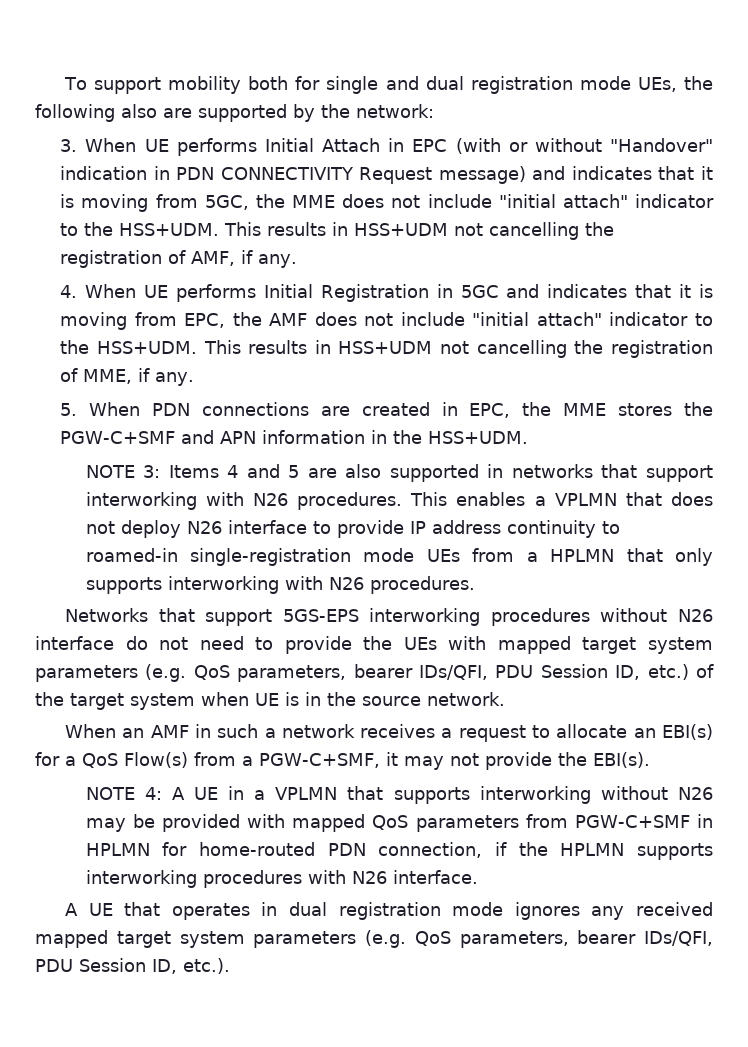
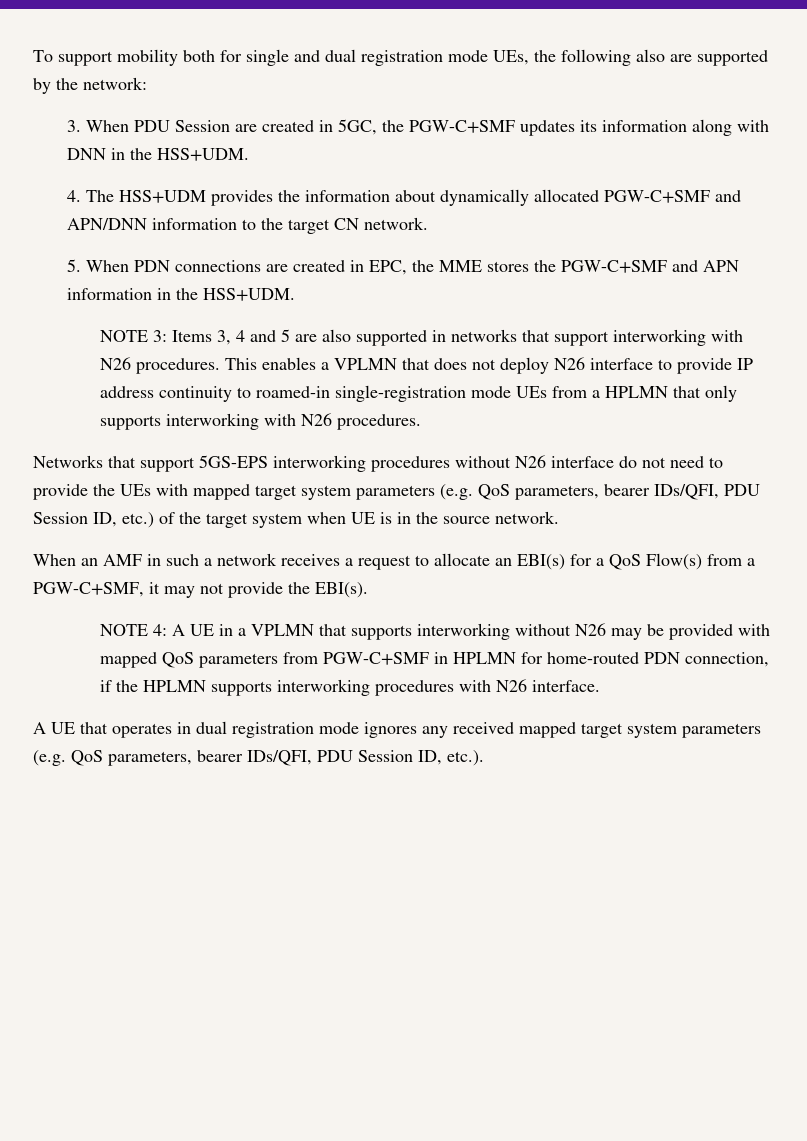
[144,138,714,156] [60,166,714,184] [60,194,714,212] [60,222,615,240] [60,250,298,268] [60,284,713,302] [60,312,713,330] [60,340,714,358] [60,368,195,386] UE performs Initial Attach in EPC (with or without "Handover" indication in PDN CONNECTIVITY Request message) and indicates that it is moving from 5GC, the MME does not include "initial attach" indicator to the HSS+UDM. This results in HSS+UDM not cancelling the registration of AMF, if any. // 4. When UE performs Initial Registration in 5GC and indicates that it is moving from EPC, the AMF does not include "initial attach" indicator to the HSS+UDM. This results in HSS+UDM not cancelling the registration of MME, if any. -> [133,119,769,136] [66,148,249,161] [66,189,741,206] [66,217,428,234] PDU Session are created in 5GC, the PGW-C+SMF updates its information along with DNN in the HSS+UDM. // 4. The HSS+UDM provides the information about dynamically allocated PGW-C+SMF and APN/DNN information to the target CN network.
(219, 471) none -> [217,330,232,345] 3,

